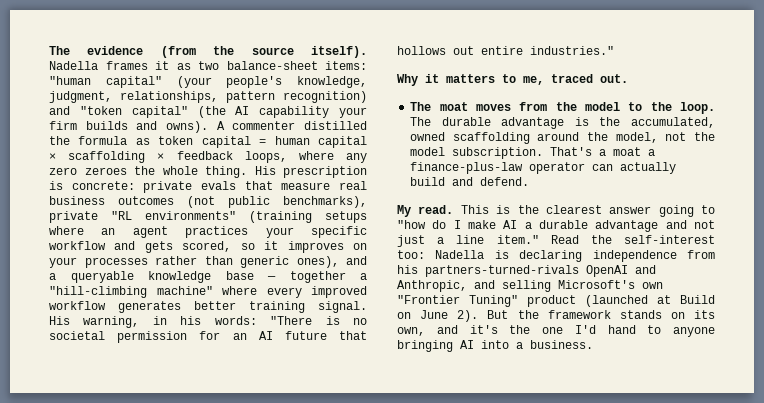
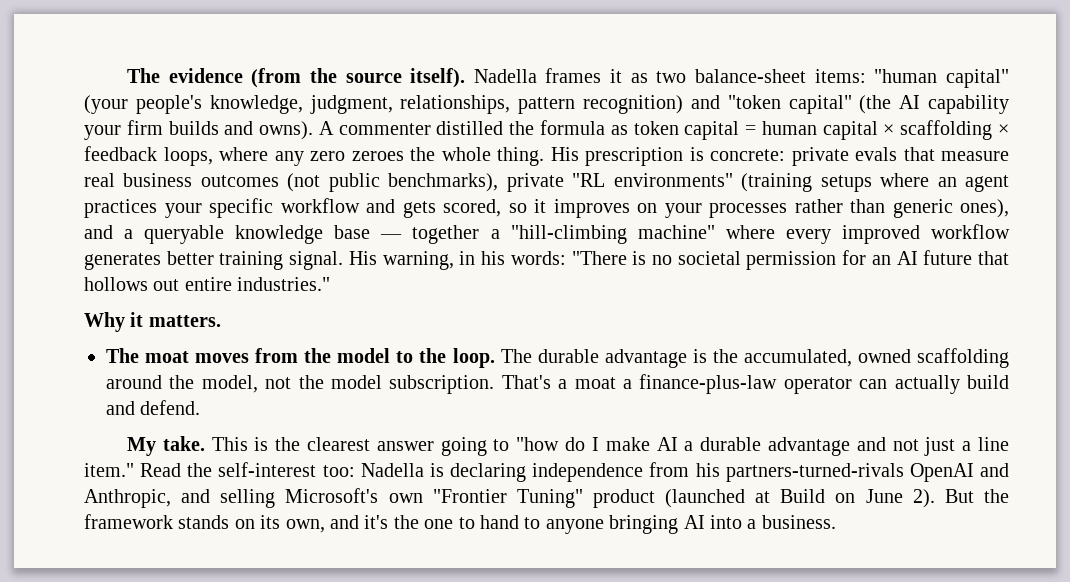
[446,74,628,85] matters to me, traced out. -> [148,315,221,327] matters.
[418,205,454,214] read. -> [162,436,205,451] take.
[574,325,596,334] I'd -> [458,517,475,529] to

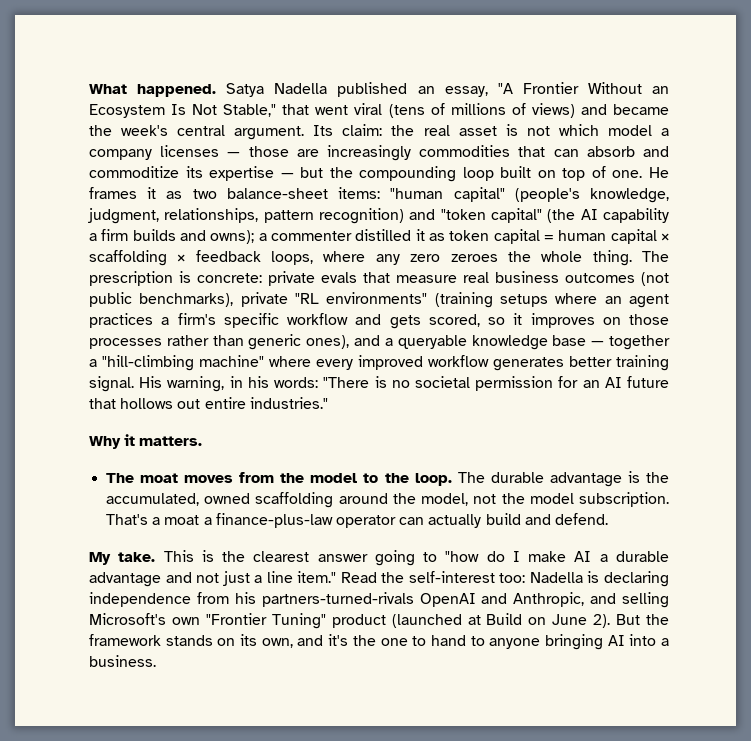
[126,68,537,88] The evidence (from the source itself). Nadella -> [89,82,670,97] [89,103,670,118] [89,124,670,140] [89,145,669,161] [89,166,670,182] What happened. Satya Nadella published an essay, "A Frontier Without an Ecosystem Is Not Stable," that went viral (tens of millions of views) and became the week's central argument. Its claim: the real asset is not which model a company licenses — those are increasingly commodities that can absorb and commoditize its expertise — but the compounding loop built on top of one. He
[84,95,202,114] (your people's -> [514,188,580,202] (people's
[84,125,121,140] your -> [89,233,97,241] a
[259,120,605,140] owns). A commenter distilled the formula -> [210,229,425,244] owns); a commenter distilled it
[550,147,579,161] His -> [642,251,670,262] The
[164,203,202,218] your -> [161,313,216,325] a firm's
[664,203,702,218] your -> [629,314,669,325] those

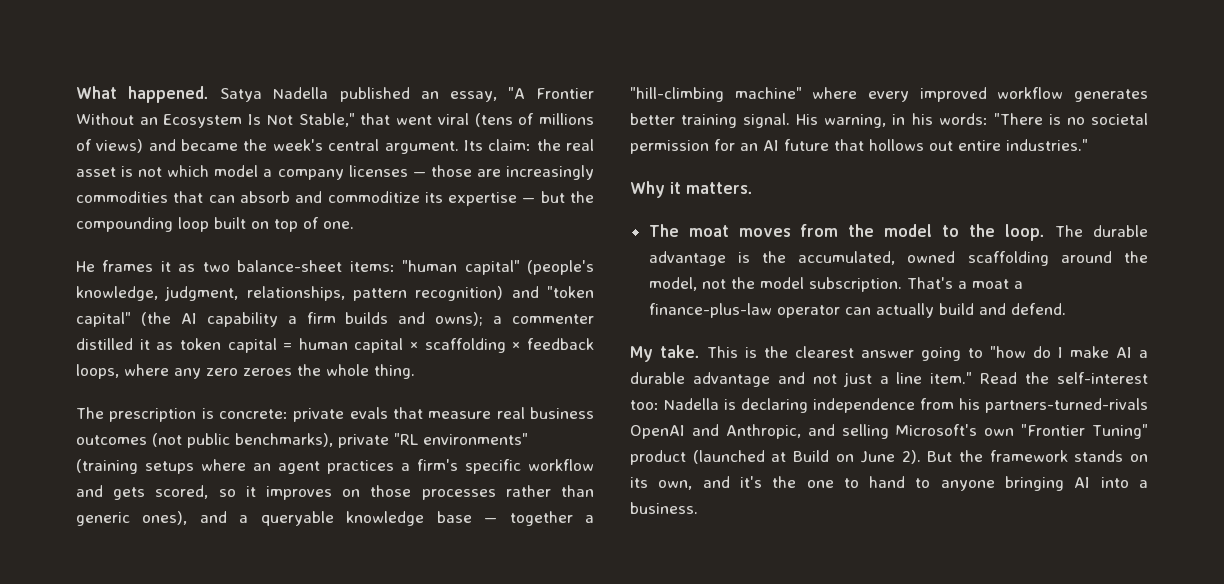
(643, 174) none -> (354, 225) //
(632, 258) none -> (415, 371) //

